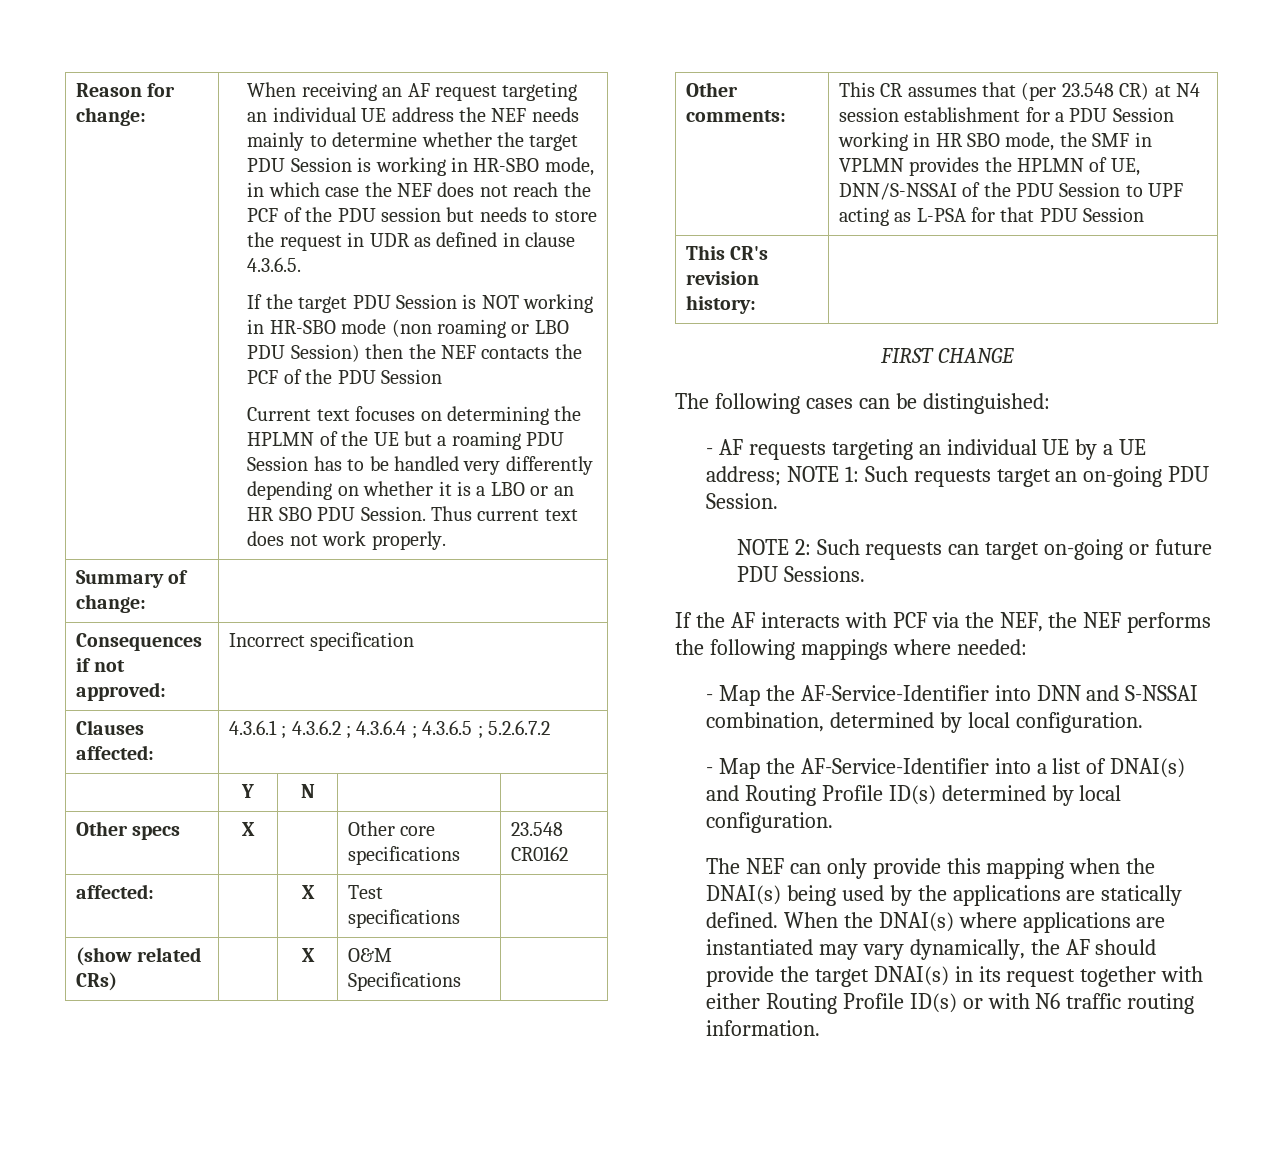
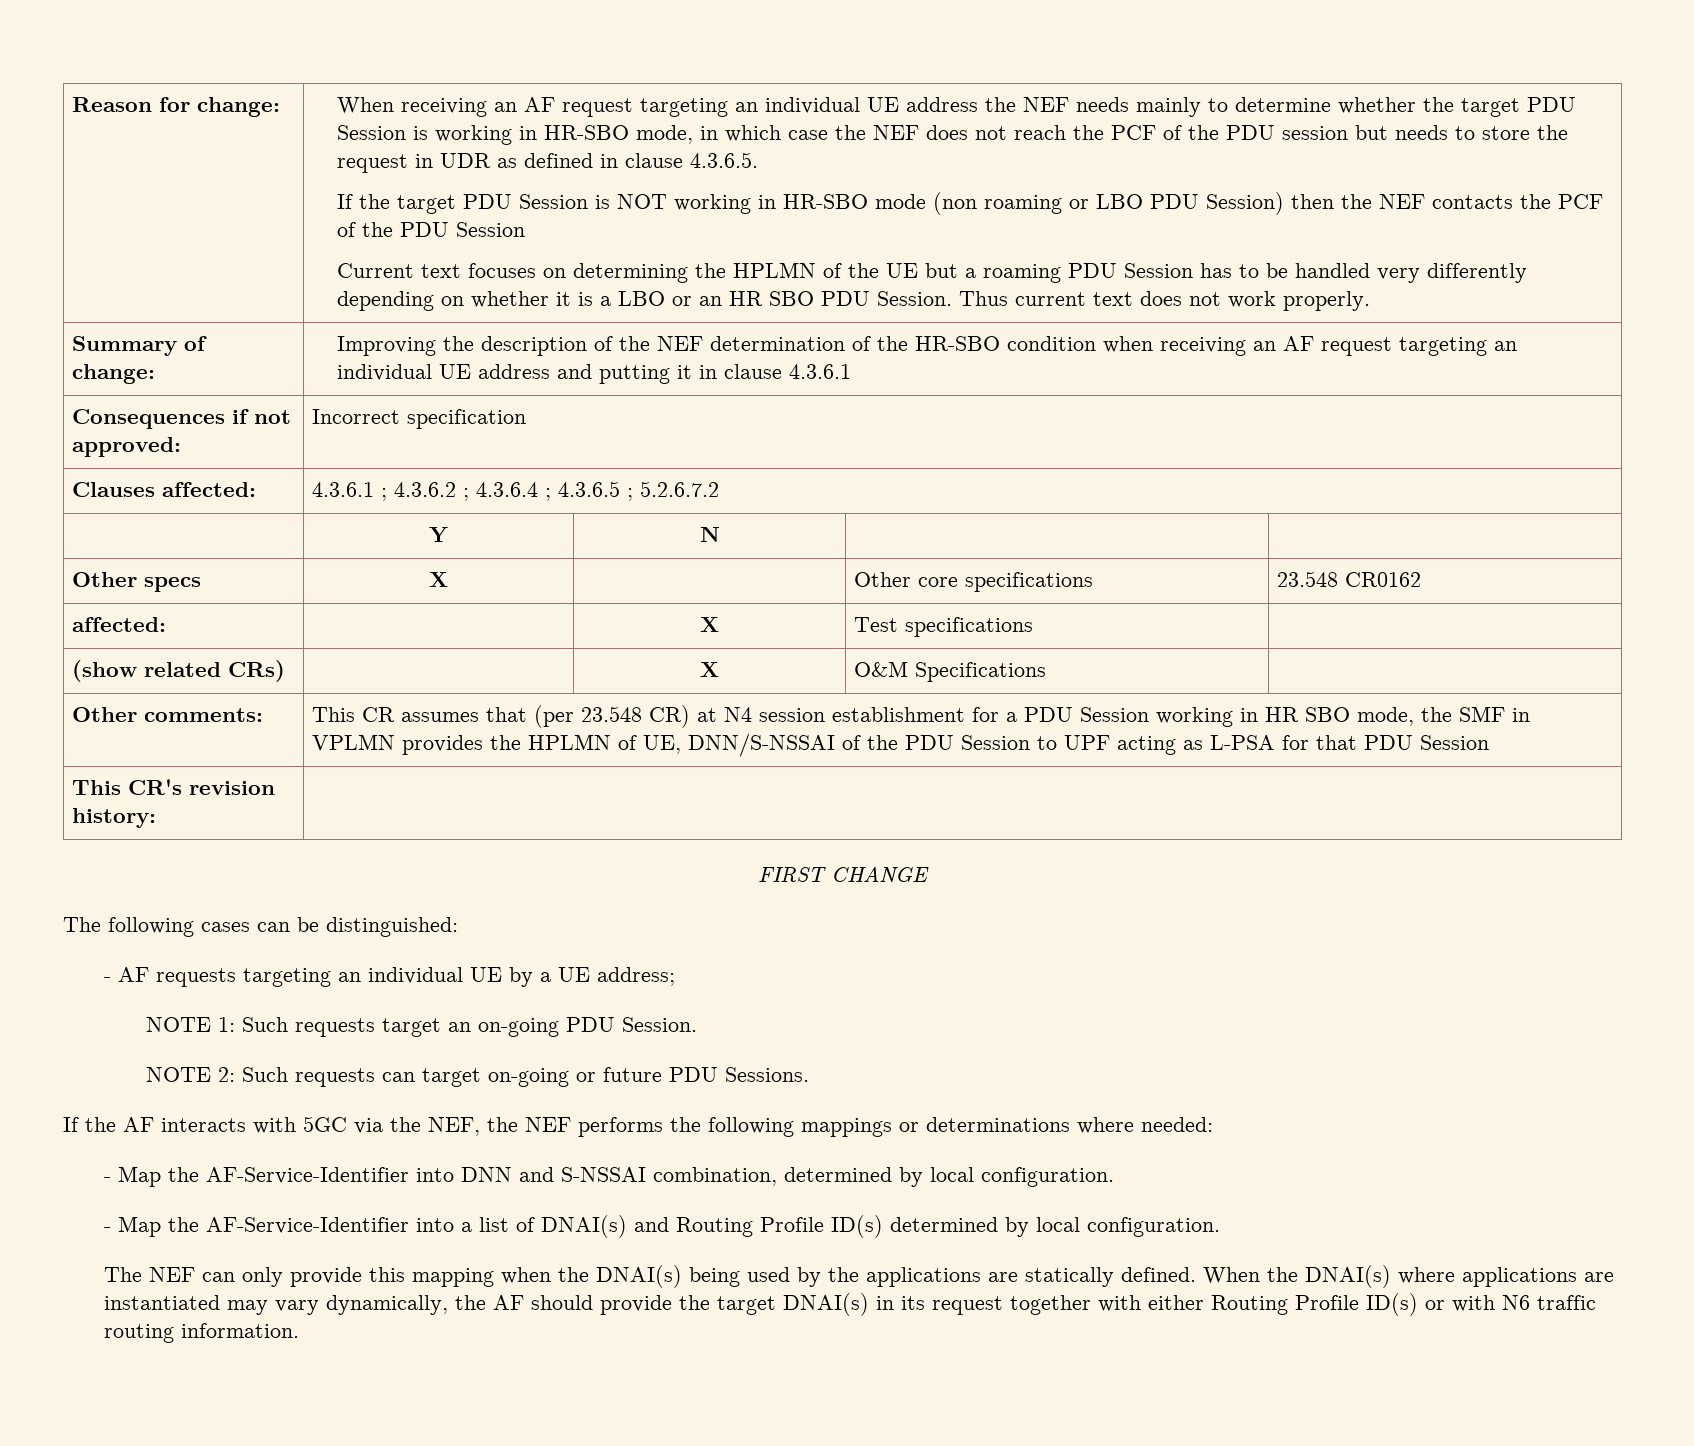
(146, 603) none -> [337,336,1518,356] [337,364,852,384] Improving the description of the NEF determination of the HR-SBO condition when receiving an AF request targeting an individual UE address and putting it in clause 4.3.6.1
(781, 476) none -> (676, 976) //
[892,612,927,628] PCF -> [303,1116,347,1132] 5GC
(888, 649) none -> [899,1117,1070,1132] or determinations

